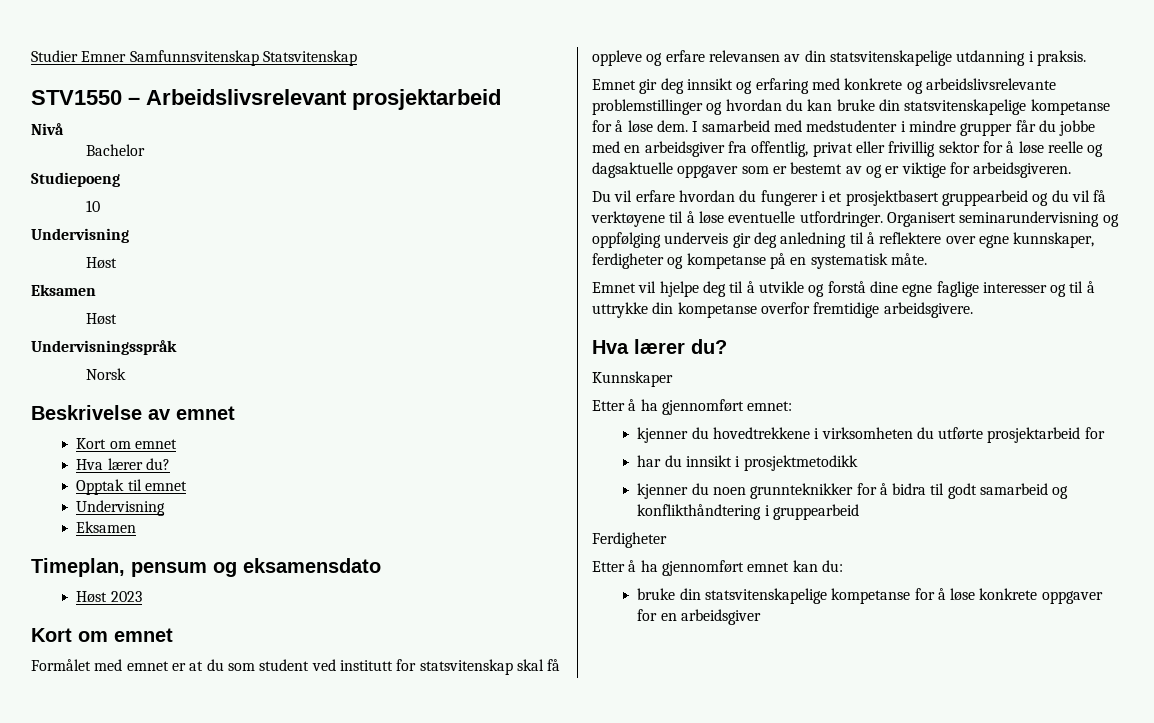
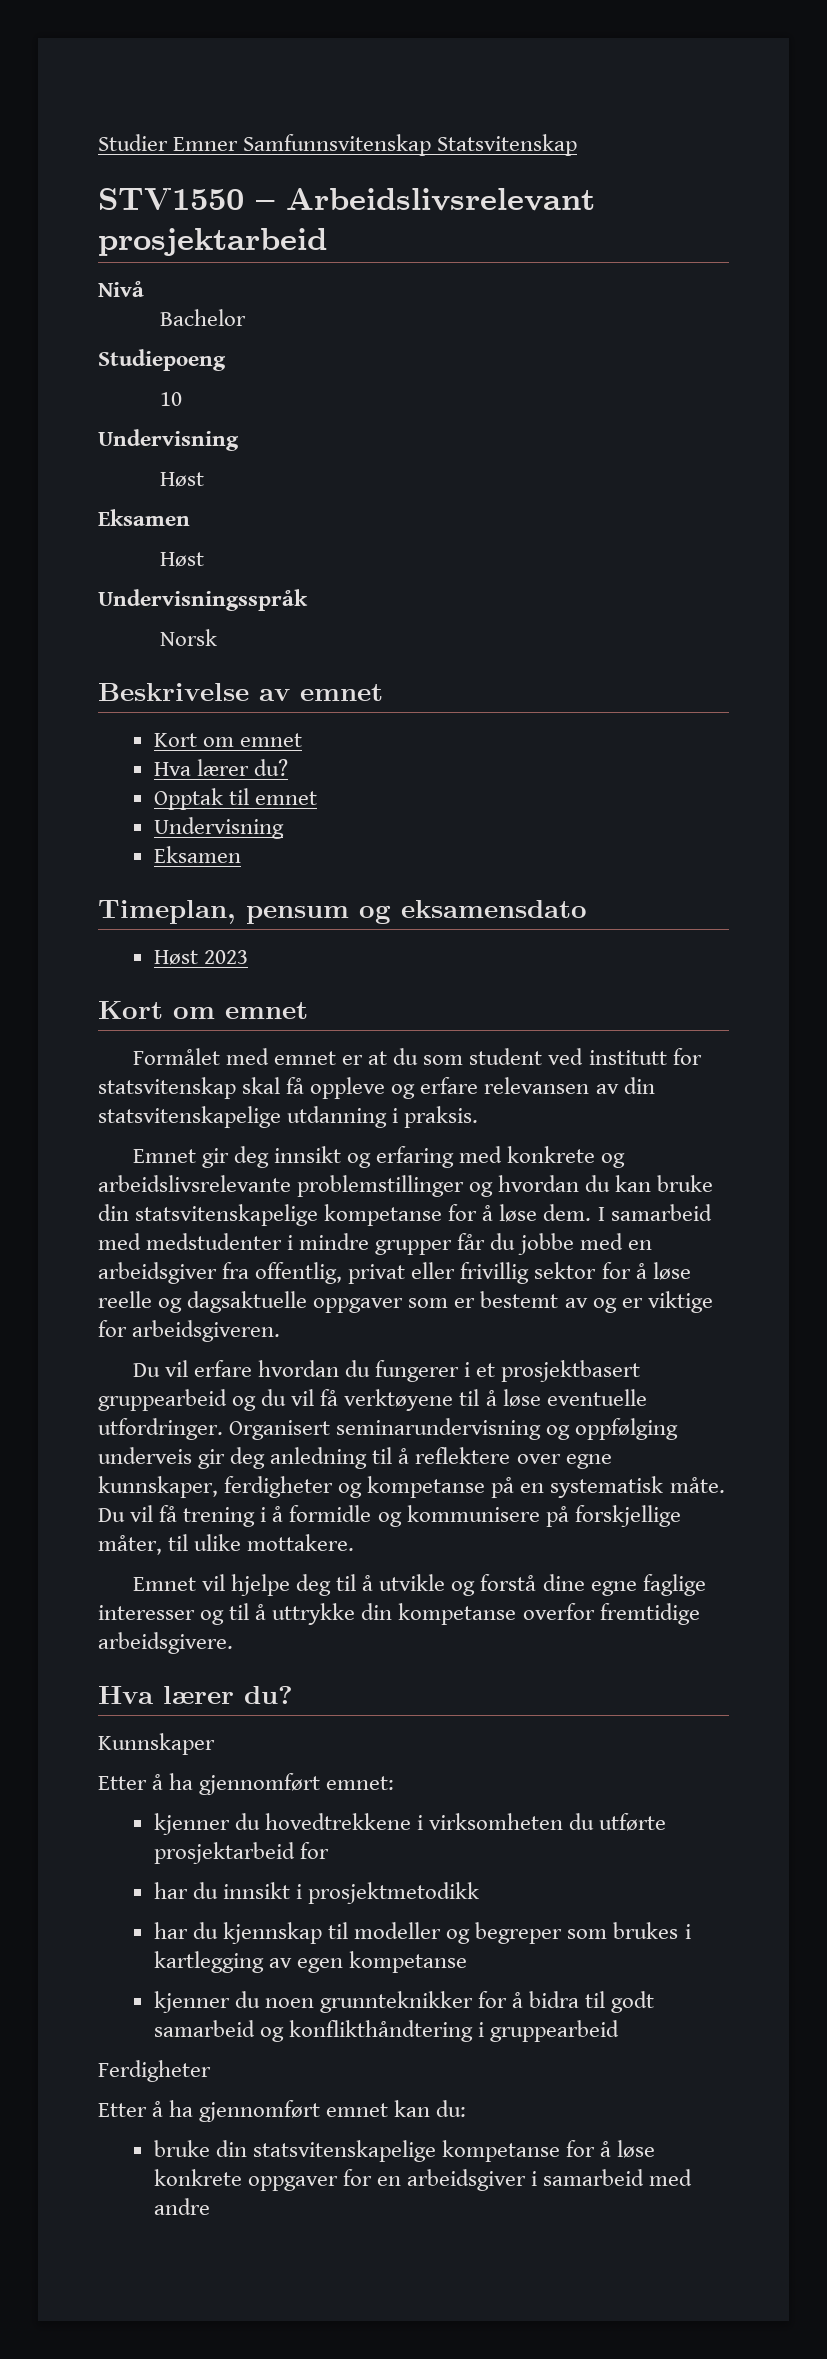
(927, 259) none -> [98,1505,681,1527] [98,1534,355,1555] Du vil få trening i å formidle og kommunisere på forskjellige måter, til ulike mottakere.
(858, 463) none -> [153,1922,691,1944] [153,1951,468,1973] // har du kjennskap til modeller og begreper som brukes i kartlegging av egen kompetanse
(761, 617) none -> [531,2169,693,2186] [153,2198,210,2215] i samarbeid med andre

